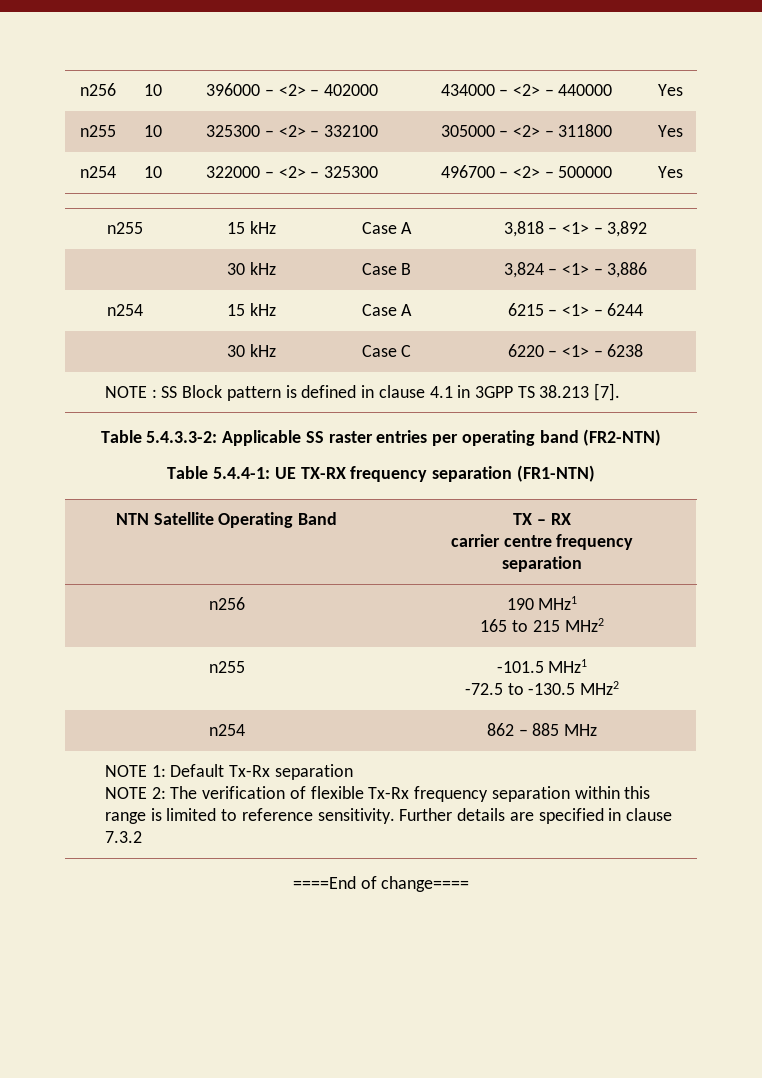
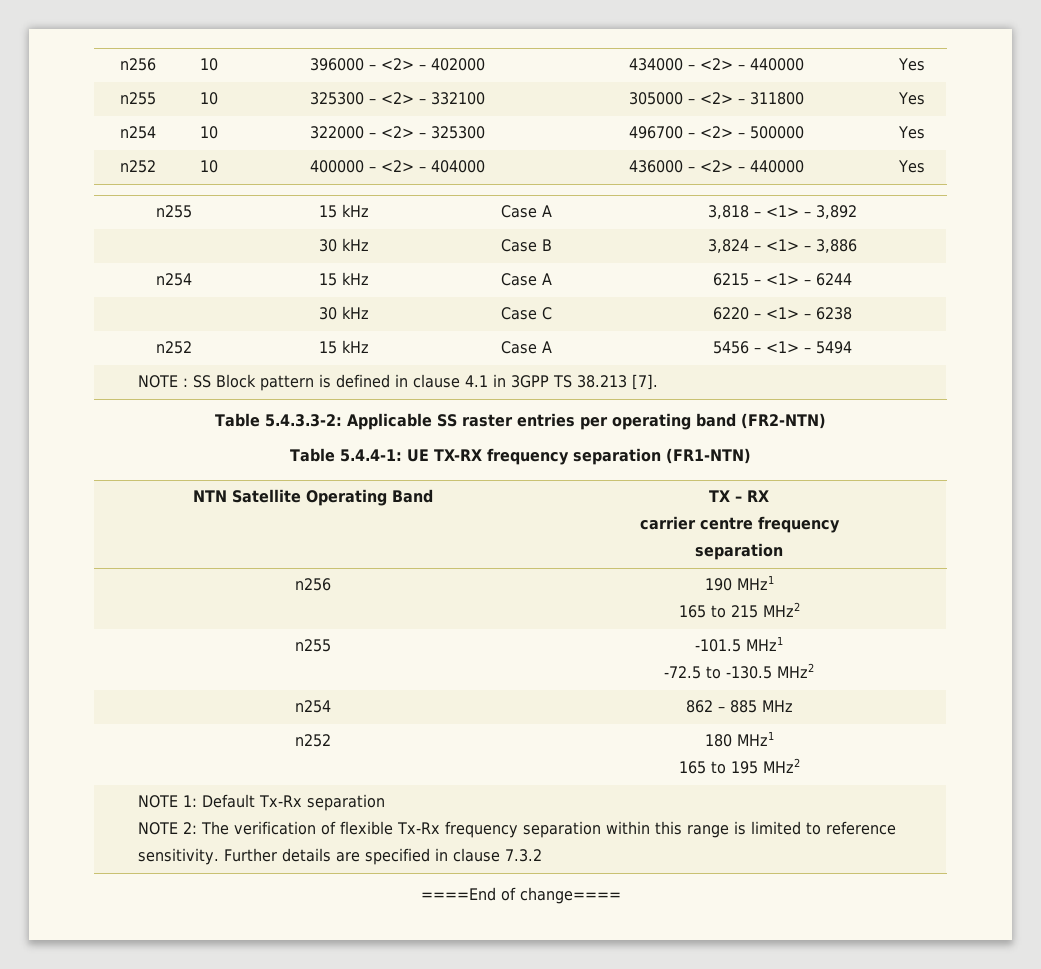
(683, 172) none -> [119,160,156,173] [200,160,218,173] [309,160,485,173] [629,160,804,173] [897,160,925,173] // n252 | 10 | 400000 – <2> – 404000 | 436000 – <2> – 440000 | Yes
(644, 350) none -> [156,341,192,354] [319,340,369,354] [500,341,552,354] [712,341,852,354] // n252 | 15 kHz | Case A | 5456 – <1> – 5494
(598, 730) none -> [295,734,331,747] [704,731,774,747] [678,758,800,774] // n252 | 180 MHz1 // 165 to 195 MHz2

